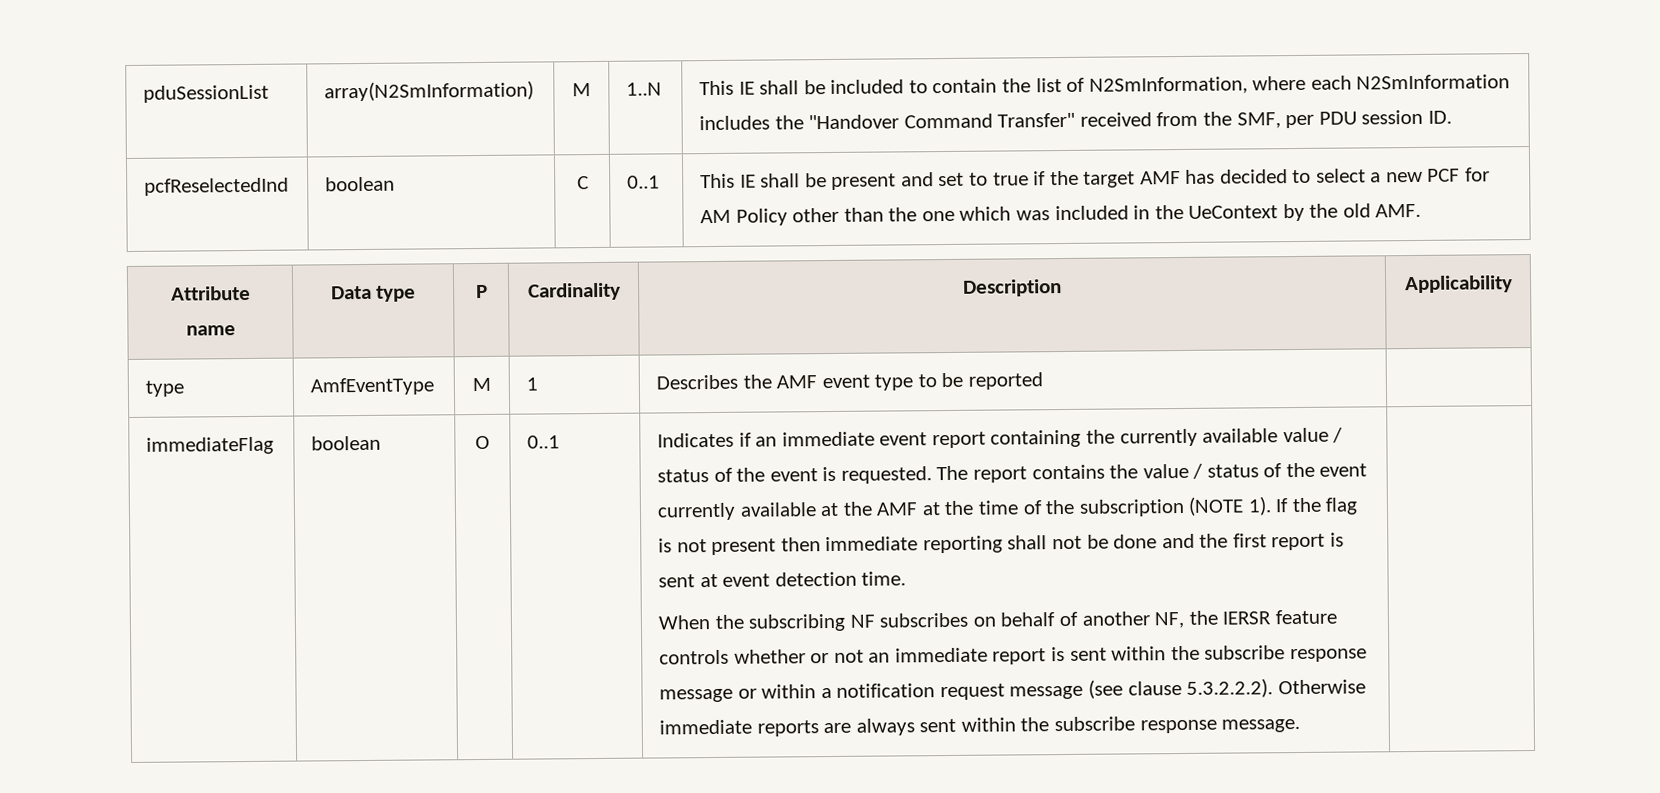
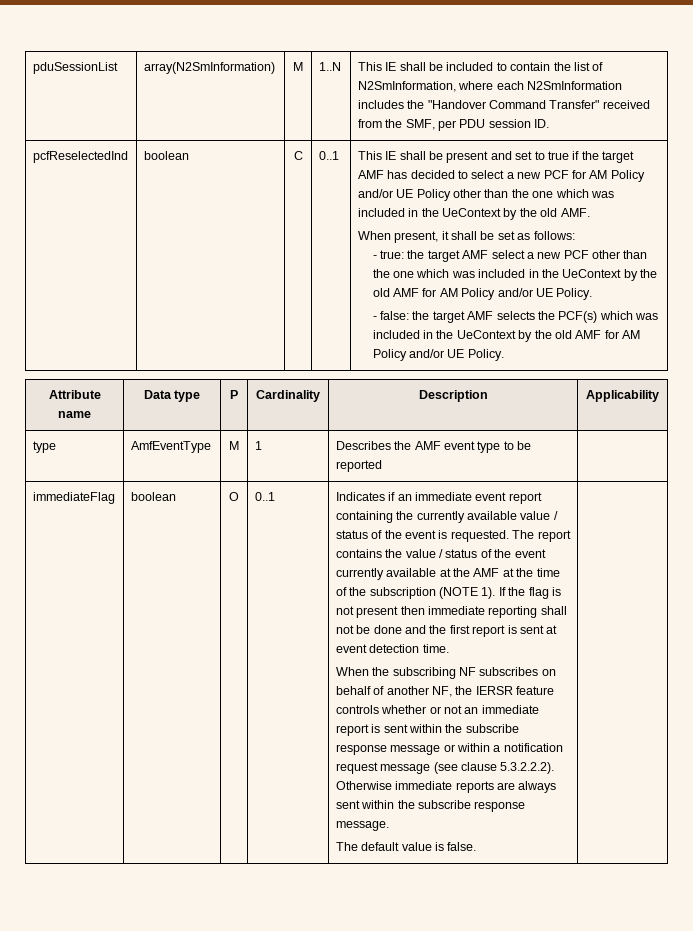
(788, 217) none -> [357,189,451,201] and/or UE Policy
(1422, 210) none -> [357,231,575,243] [372,250,648,262] [372,269,658,281] [372,288,593,300] [372,311,659,323] [372,330,641,342] [372,349,504,361] // When present, it shall be set as follows: // - true: the target AMF select a new PCF other than the one which was included in the UeContext by the old AMF for AM Policy and/or UE Policy. // - false: the target AMF selects the PCF(s) which was included in the UeContext by the old AMF for AM Policy and/or UE Policy.
(1301, 725) none -> [335,842,477,851] // The default value is false.

